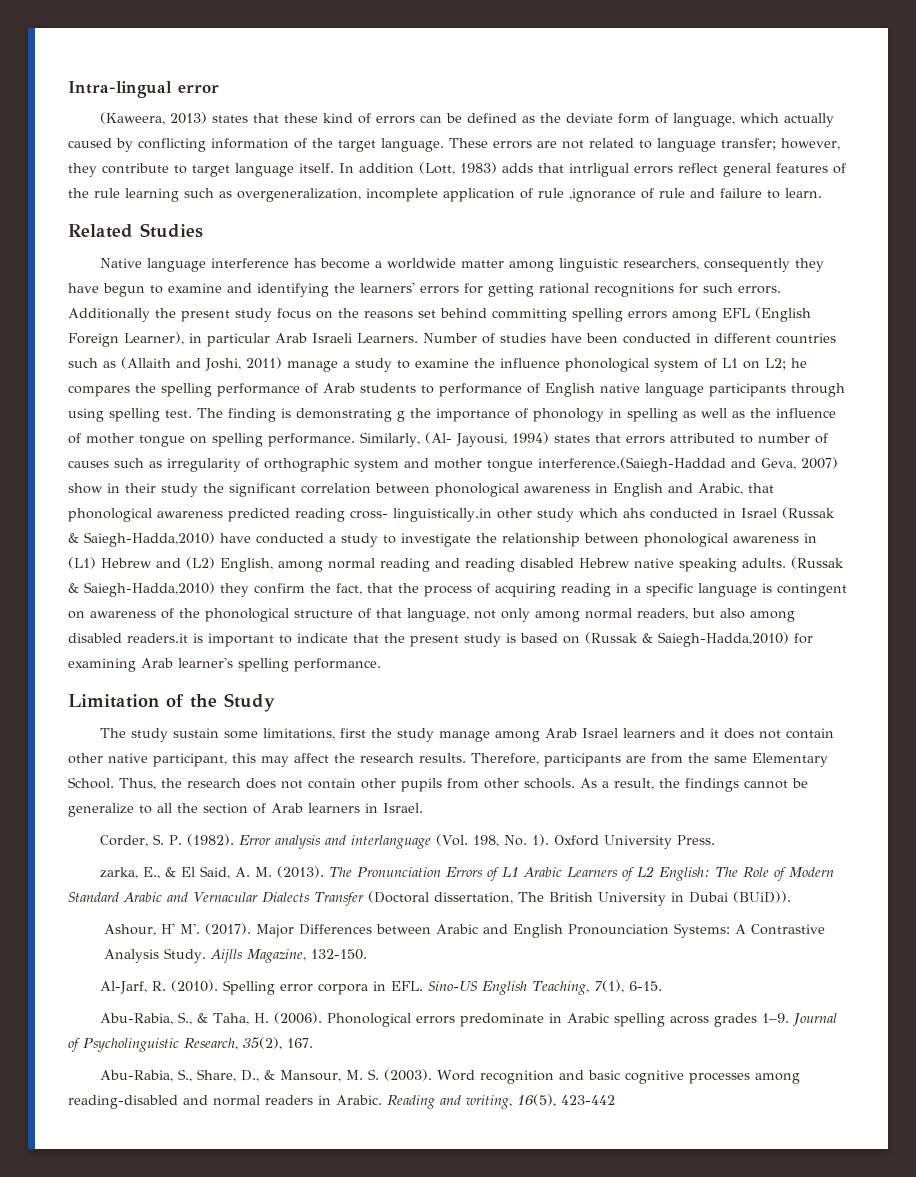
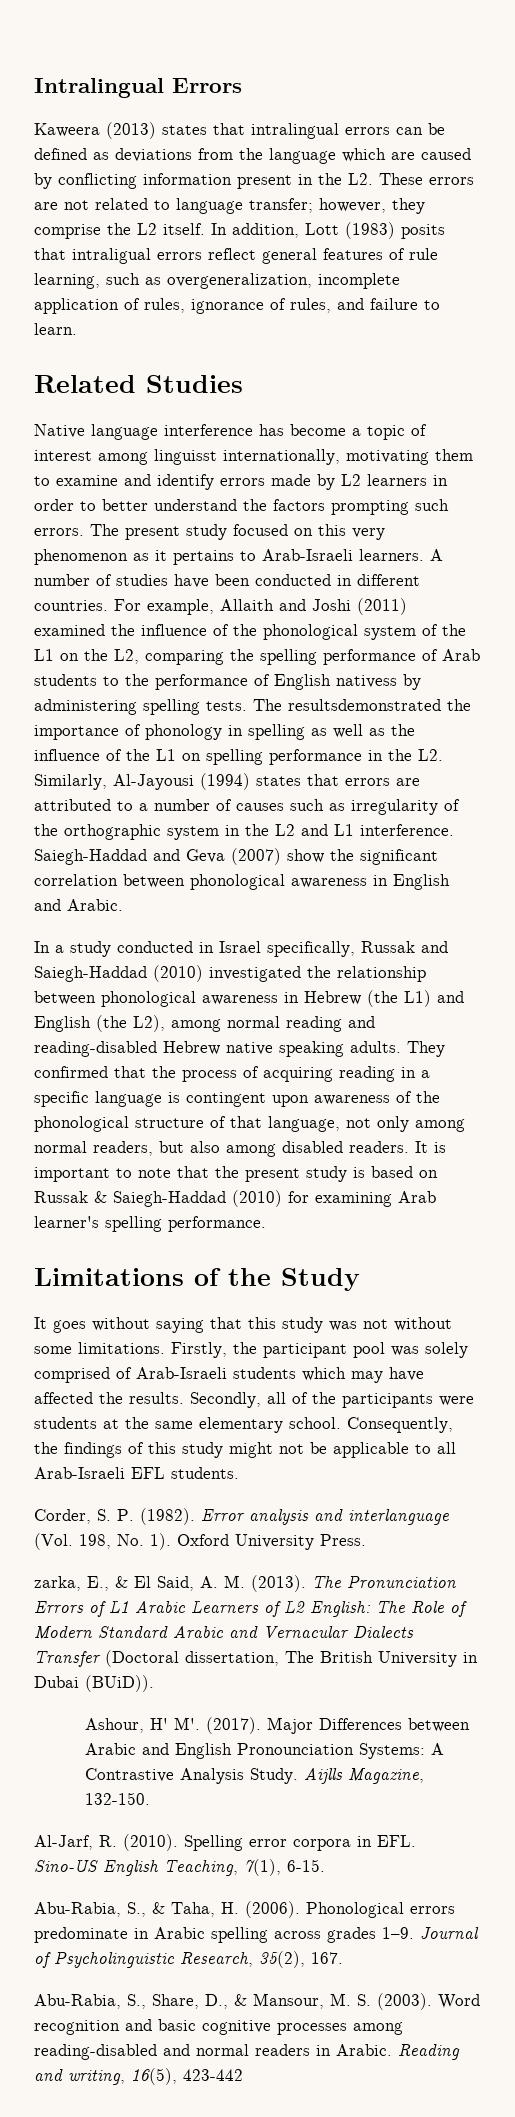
[68,81,219,98] [100,112,372,125] Intra-lingual error // (Kaweera, 2013) states that these kind of -> [34,78,242,98] [34,122,339,139] Intralingual Errors // Kaweera (2013) states that intralingual
[540,113,835,127] [68,138,444,152] the deviate form of language, which actually caused by conflicting information of the target language. -> [115,148,471,164] [34,173,373,189] deviations from the language which are caused by conflicting information present in the L2.
[102,162,629,177] contribute to target language itself. In addition (Lott, 1983) adds that intrligual -> [34,222,445,239] [34,248,151,264] comprise the L2 itself. In addition, Lott (1983) posits that intraligual
[68,188,179,202] the rule learning -> [409,248,438,260] [34,273,100,289] rule learning,
[538,188,685,202] rule ,ignorance of rule -> [144,298,331,314] rules, ignorance of rules,
[387,258,825,272] [68,282,781,297] [68,307,811,322] [68,332,477,347] worldwide matter among linguistic researchers, consequently they have begun to examine and identifying the learners' errors for getting rational recognitions for such errors. Additionally the present study focus on the reasons set behind committing spelling errors among EFL (English Foreign Learner), in particular Arab Israeli Learners. Number -> [367,424,427,440] [34,449,473,465] [34,474,448,490] [34,499,449,515] [34,524,385,540] [34,549,443,565] [34,574,90,586] topic of interest among linguisst internationally, motivating them to examine and identify errors made by L2 learners in order to better understand the factors prompting such errors. The present study focused on this very phenomenon as it pertains to Arab-Israeli learners. A number
[776,333,836,344] [68,357,560,372] countries such as (Allaith and Joshi, 2011) manage a study to examine the influence -> [34,598,407,615] [34,624,257,636] countries. For example, Allaith and Joshi (2011) examined the influence of the
[722,358,807,370] [68,385,130,397] L1 on L2; he compares -> [442,624,466,636] [34,649,224,665] the L1 on the L2, comparing
(434, 389) none -> [125,674,149,686] the
[600,383,845,397] [68,408,405,422] native language participants through using spelling test. The finding is demonstrating g -> [336,674,421,690] [34,699,441,715] nativess by administering spelling tests. The resultsdemonstrated
[86,432,549,447] mother tongue on spelling performance. Similarly, (Al- Jayousi, 1994) -> [126,749,443,765] [34,773,250,790] the L1 on spelling performance in the L2. Similarly, Al-Jayousi (1994)
(665, 440) none -> [396,778,420,786] are
(753, 439) none -> [139,803,148,811] a
(259, 463) none -> [34,824,58,836] the
[404,457,838,472] [68,483,198,497] and mother tongue interference.(Saiegh-Haddad and Geva, 2007) show in their study -> [225,824,454,836] [34,848,324,865] in the L2 and L1 interference. Saiegh-Haddad and Geva (2007) show
[698,483,774,495] [68,507,835,522] [68,532,471,547] Arabic, that phonological awareness predicted reading cross- linguistically.in other study which ahs conducted in Israel (Russak & Saiegh-Hadda,2010) have conducted a study to investigate -> [67,899,123,911] [34,941,448,957] [34,965,301,982] Arabic. // In a study conducted in Israel specifically, Russak and Saiegh-Haddad (2010) investigated
[68,557,273,572] (L1) Hebrew and (L2) English, -> [304,990,464,1007] [34,1015,165,1032] Hebrew (the L1) and English (the L2),
[465,558,574,572] reading disabled -> [34,1041,157,1057] reading-disabled
[791,557,844,569] [68,582,362,597] (Russak & Saiegh-Hadda,2010) they confirm the fact, -> [407,1041,445,1057] [34,1066,108,1078] They confirmed
[68,611,85,619] on -> [272,1095,309,1107] upon
[127,633,188,643] readers.it -> [349,1141,428,1153] readers. It
[297,633,348,643] indicate -> [138,1168,171,1178] note
[585,632,789,647] (Russak & Saiegh-Hadda,2010) -> [34,1190,282,1207] Russak & Saiegh-Haddad (2010)
[68,694,159,708] Limitation -> [34,1268,184,1286] Limitations
[100,728,835,742] [68,753,828,767] [68,777,808,792] [68,803,423,817] The study sustain some limitations, first the study manage among Arab Israel learners and it does not contain other native participant, this may affect the research results. Therefore, participants are from the same Elementary School. Thus, the research does not contain other pupils from other schools. As a result, the findings cannot be generalize to all the section of Arab learners in Israel. -> [34,1317,452,1333] [34,1342,468,1358] [34,1367,424,1383] [34,1392,474,1408] [34,1417,453,1433] [34,1442,456,1458] [34,1467,239,1479] It goes without saying that this study was not without some limitations. Firstly, the participant pool was solely comprised of Arab-Israeli students which may have affected the results. Secondly, all of the participants were students at the same elementary school. Consequently, the findings of this study might not be applicable to all Arab-Israeli EFL students.

